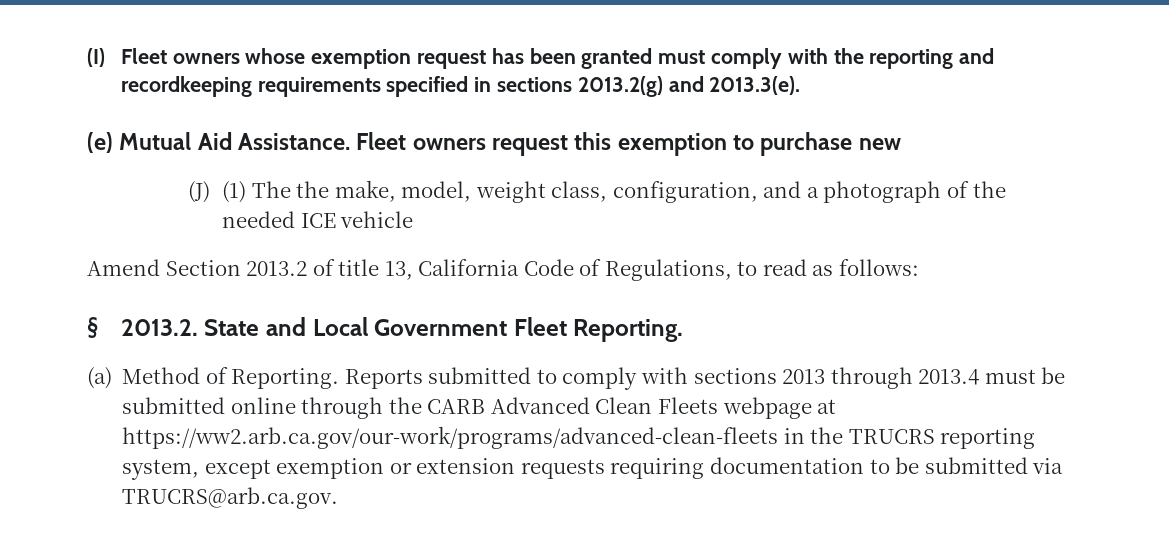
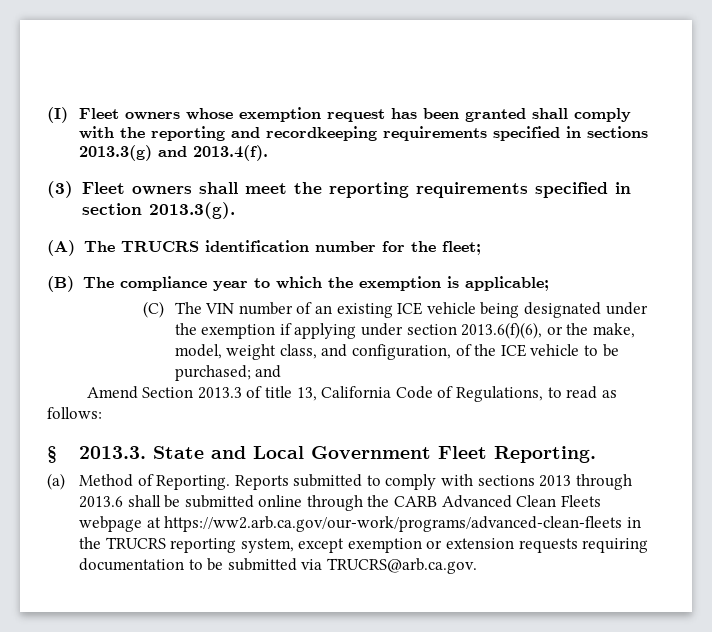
[658,50,706,64] must -> [531,108,568,119] shall
[577,76,801,97] [87,132,901,156] [188,181,291,203] 2013.2(g) and 2013.3(e). // (e) Mutual Aid Assistance. Fleet owners request this exemption to purchase new // (J) (1) The -> [78,145,268,161] [47,181,631,198] [81,202,235,219] [47,240,481,256] [47,276,549,292] [142,301,648,318] [174,322,563,339] 2013.3(g) and 2013.4(f). // (3) Fleet owners shall meet the reporting requirements specified in section 2013.3(g). // (A) The TRUCRS identification number for the fleet; // (B) The compliance year to which the exemption is applicable; // (C) The VIN number of an existing ICE vehicle being designated under the exemption if applying under section 2013.6(f)(6), or
[612,181,942,203] configuration, and a photograph -> [321,344,451,360] and configuration,
[222,211,414,228] needed ICE vehicle -> [500,344,619,357] [174,365,282,381] ICE vehicle to be purchased; and
[246,261,308,276] 2013.2 -> [197,387,242,399] 2013.3
[120,319,198,336] 2013.2. -> [78,446,146,459] 2013.3.
[918,369,1036,385] 2013.4 must -> [78,495,161,508] 2013.6 shall

